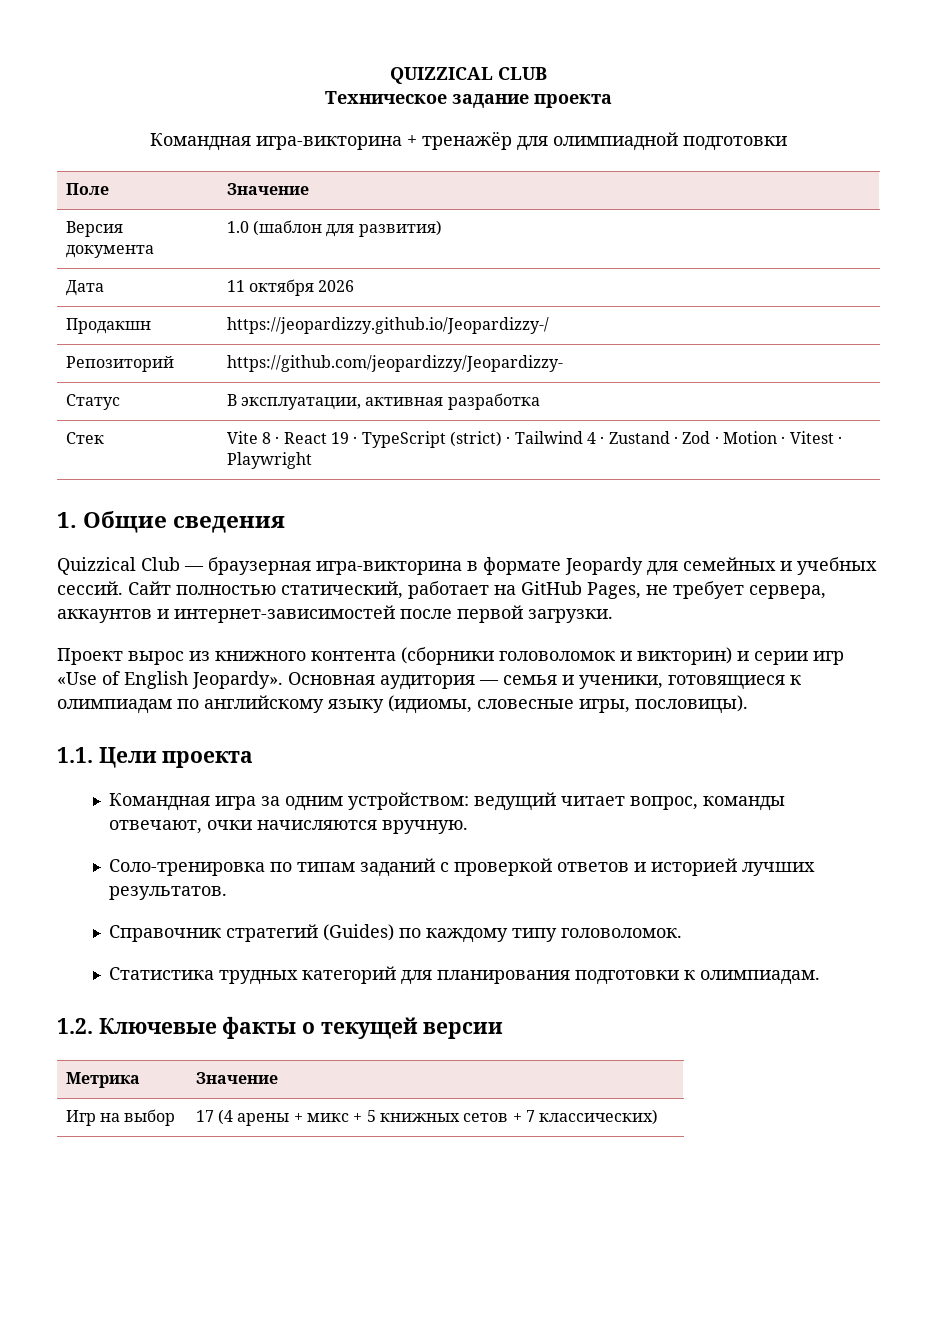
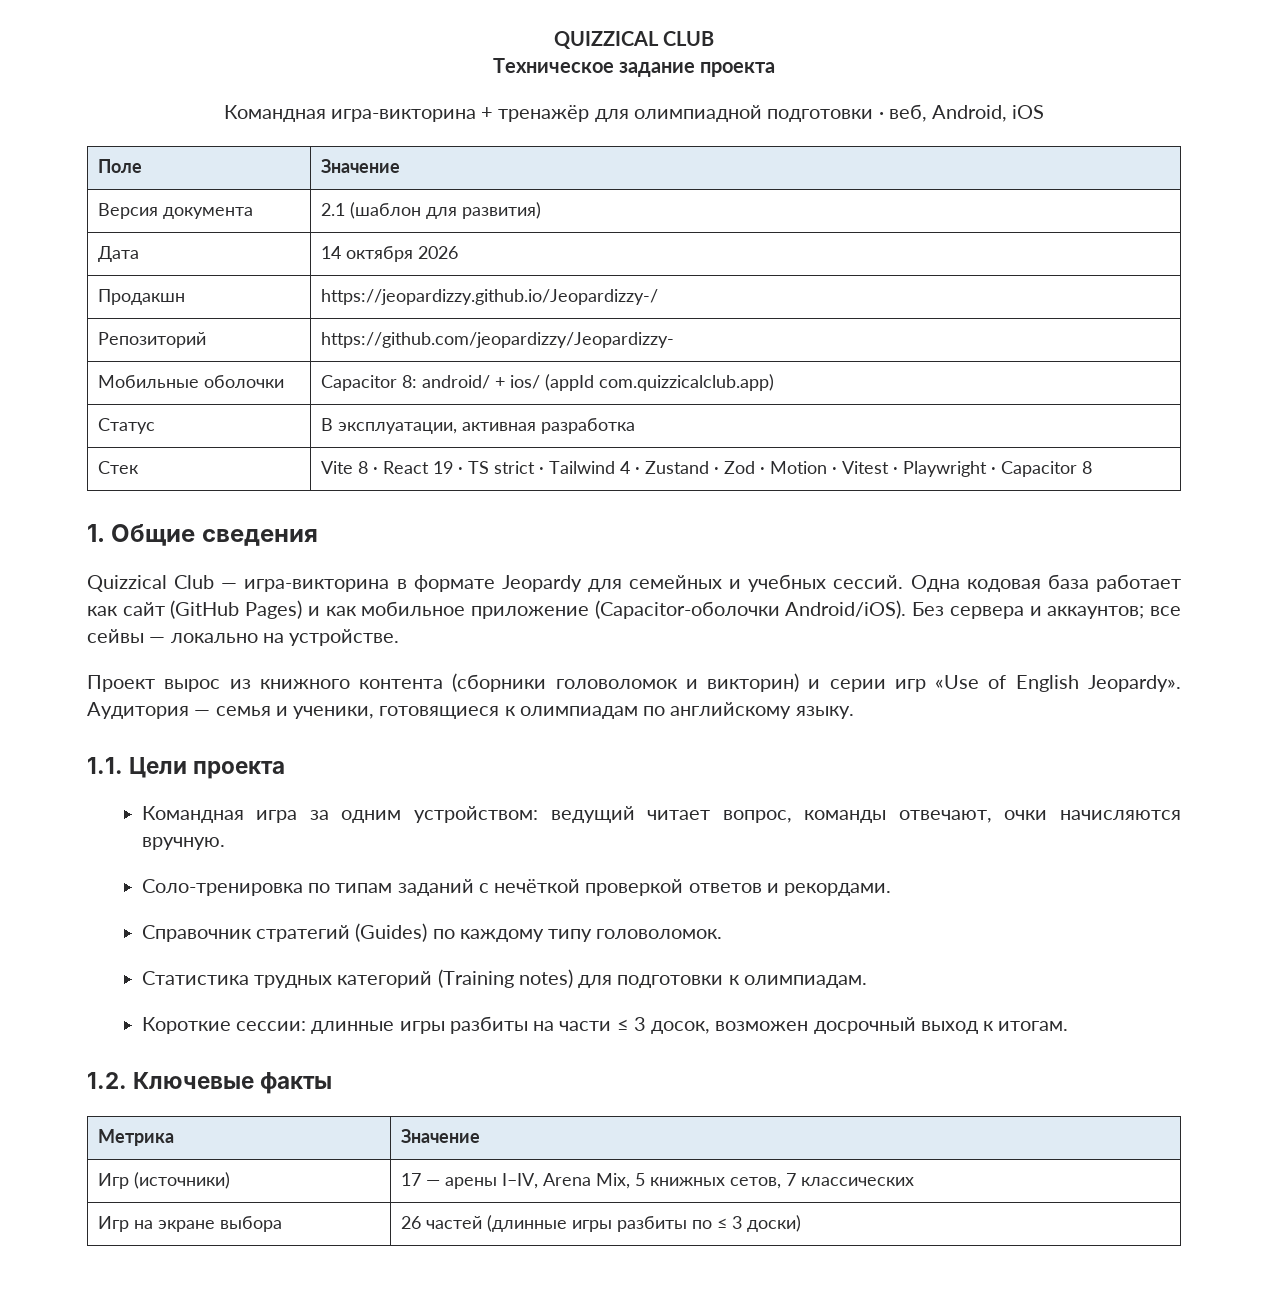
(787, 143) none -> [878,104,1045,122] · веб, Android, iOS
[226,221,249,233] 1.0 -> [321,203,346,216] 2.1
[226,280,245,292] 11 -> [321,246,342,259] 14
(563, 363) none -> [98,375,285,388] [321,374,775,391] // Мобильные оболочки | Capacitor 8: android/ + ios/ (appId com.quizzicalclub.app)
[361,431,503,448] TypeScript (strict) -> [468,461,536,474] TS strict
(312, 460) none -> [991,461,1093,477] · Capacitor 8
[208,557,311,575] браузерная -> (238, 586) none
[128,581,826,599] [57,605,613,623] Сайт полностью статический, работает на GitHub Pages, не требует сервера, аккаунтов и интернет-зависимостей после первой загрузки. -> [910,574,1181,592] [87,600,1181,619] [87,629,400,646] Одна кодовая база работает как сайт (GitHub Pages) и как мобильное приложение (Capacitor-оболочки Android/iOS). Без сервера и аккаунтов; все сейвы — локально на устройстве.
[288,672,475,690] Основная аудитория -> [87,702,189,719] Аудитория
[328,695,748,714] языку (идиомы, словесные игры, пословицы). -> [795,706,854,719] языку.
(450, 867) none -> [494,879,581,893] нечёткой
[651,858,816,876] [109,886,228,900] историей лучших результатов. -> [784,883,892,896] рекордами.
[401,970,571,985] для планирования -> [437,969,613,988] (Training notes) для
(821, 977) none -> [141,1016,1069,1034] // Короткие сессии: длинные игры разбиты на части ≤ 3 досок, возможен досрочный выход к итогам.
[302,1017,504,1039] о текущей версии -> (333, 1083) none
[100,1109,176,1126] на выбор -> [134,1172,231,1189] (источники)
[218,1109,659,1126] (4 арены + микс + 5 книжных сетов + 7 классических) -> [426,1173,915,1189] [98,1216,283,1232] [401,1215,802,1232] — арены I–IV, Arena Mix, 5 книжных сетов, 7 классических // Игр на экране выбора | 26 частей (длинные игры разбиты по ≤ 3 доски)

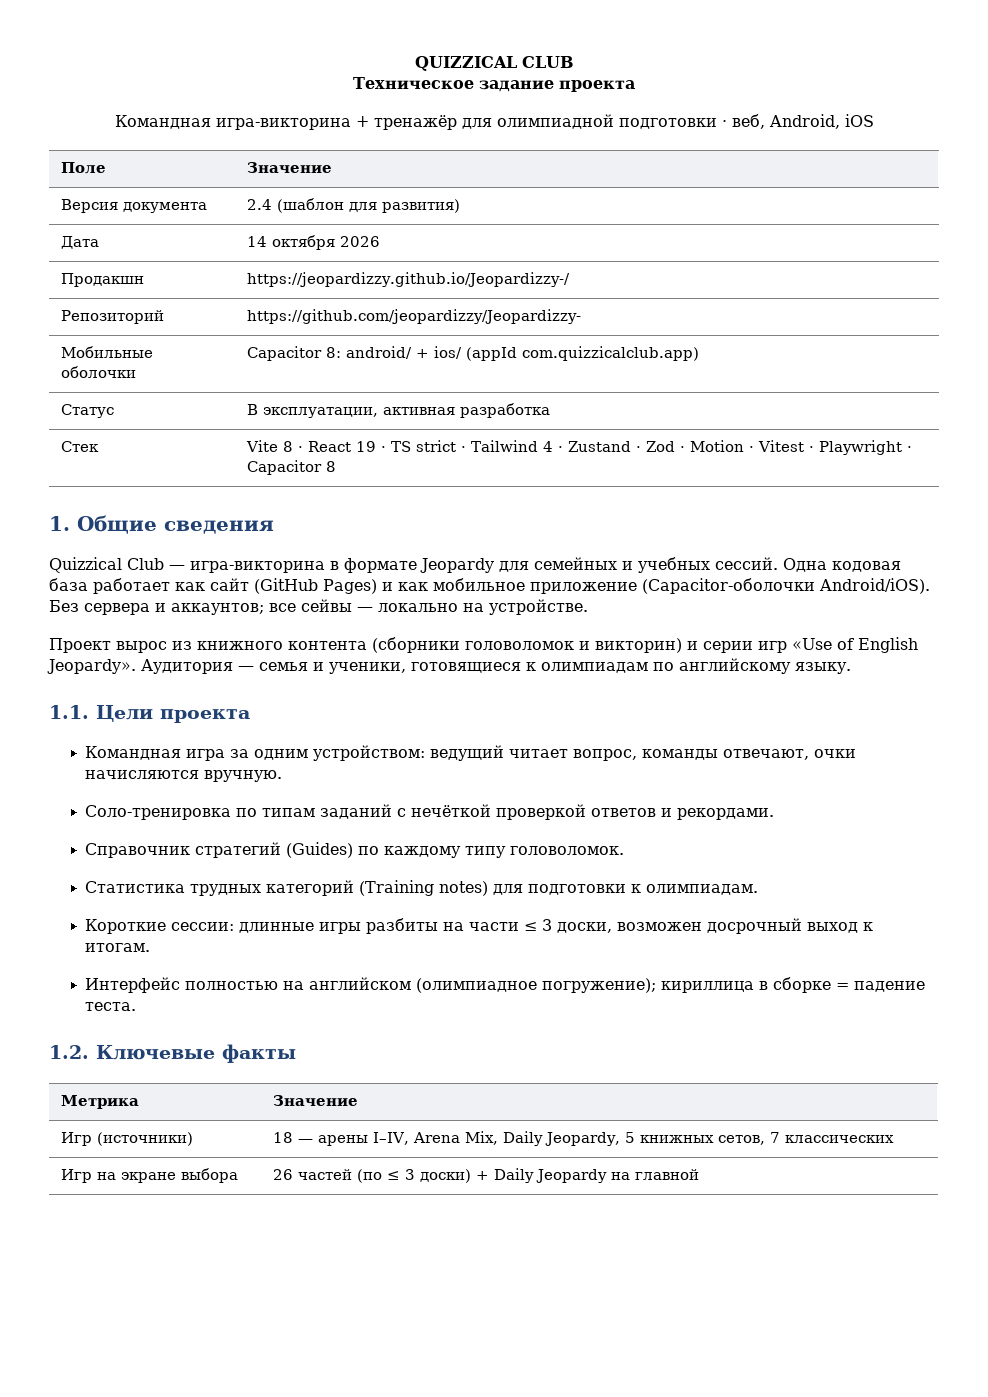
[321,203,346,216] 2.1 -> [247,199,273,210] 2.4
[651,1021,711,1034] досок, -> [556,922,612,933] доски,
(1069, 1026) none -> [84,977,925,993] [84,1002,136,1011] // Интерфейс полностью на английском (олимпиадное погружение); кириллица в сборке = падение теста.
[401,1173,422,1186] 17 -> [273,1132,294,1143] 18
(631, 1181) none -> [503,1131,621,1146] Daily Jeopardy,
[487,1215,802,1232] (длинные игры разбиты по ≤ 3 доски) -> [357,1168,700,1183] (по ≤ 3 доски) + Daily Jeopardy на главной

